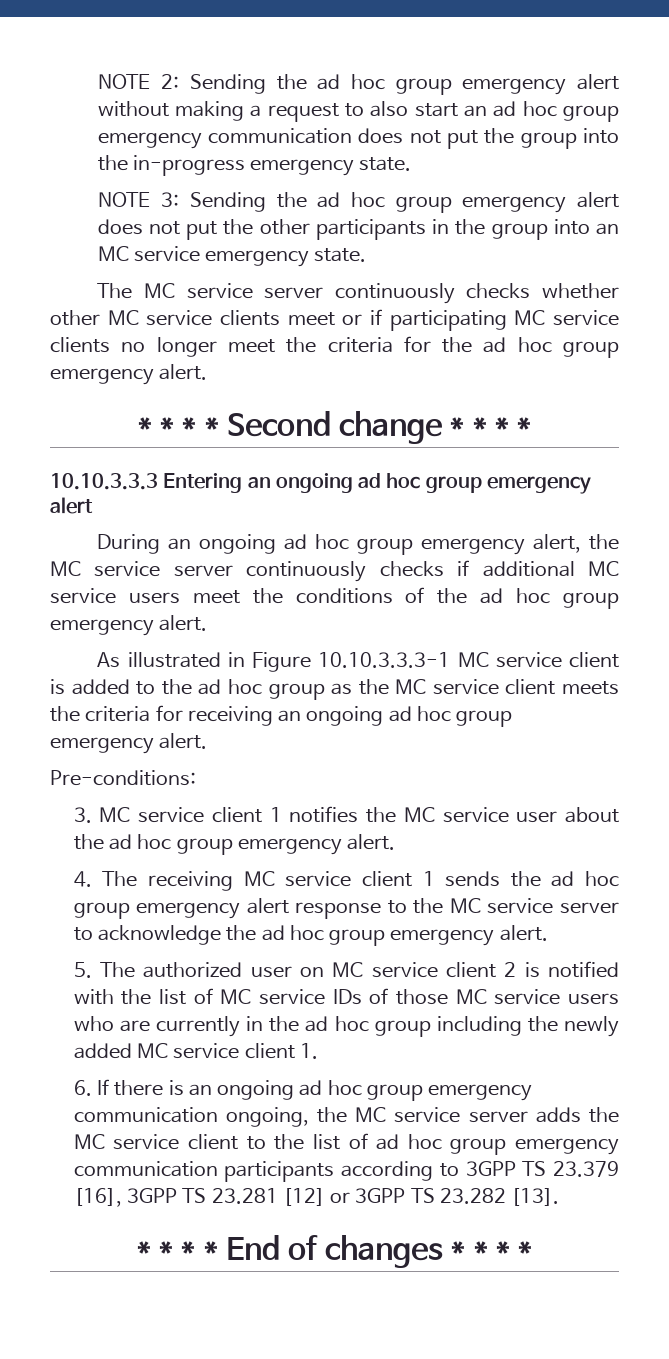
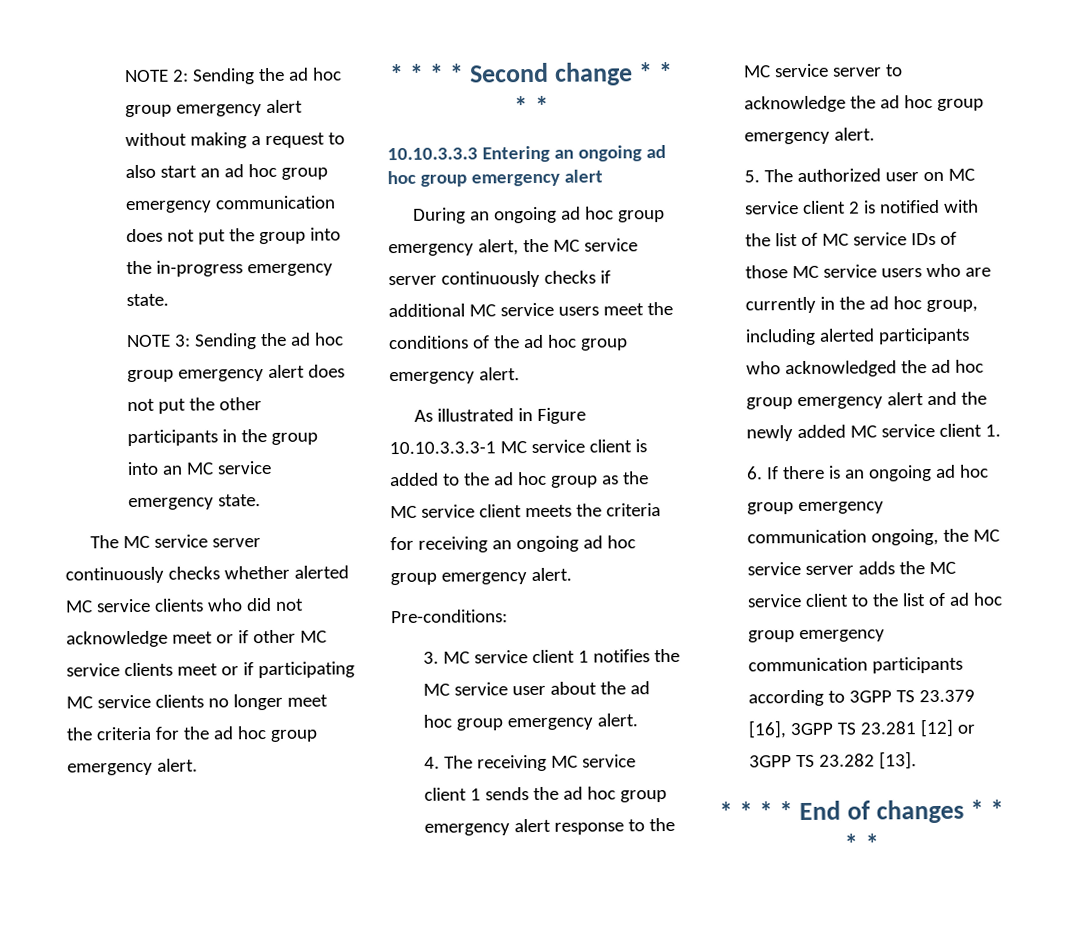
(619, 291) none -> [293,565,349,579] [65,597,304,613] [66,630,249,648] alerted MC service clients who did not acknowledge meet or if
[374,1016,522,1037] group including -> [925,299,978,313] [744,327,970,346] [745,359,984,378] [745,391,957,410] group, including alerted participants who acknowledged the ad hoc group emergency alert and

